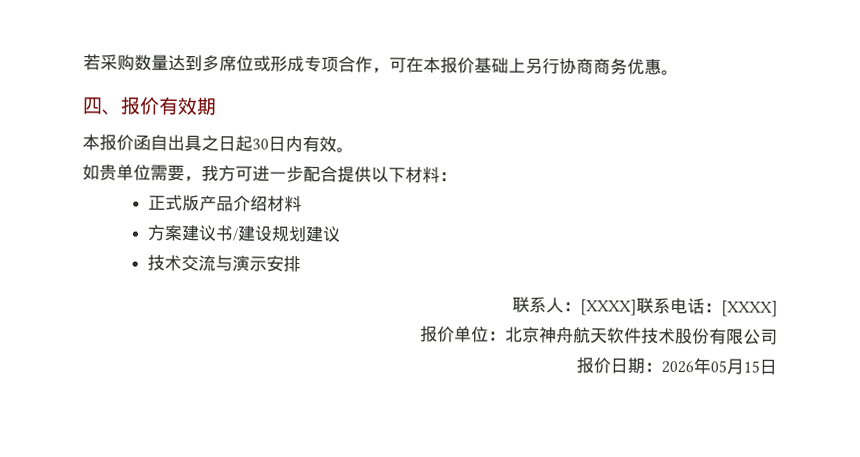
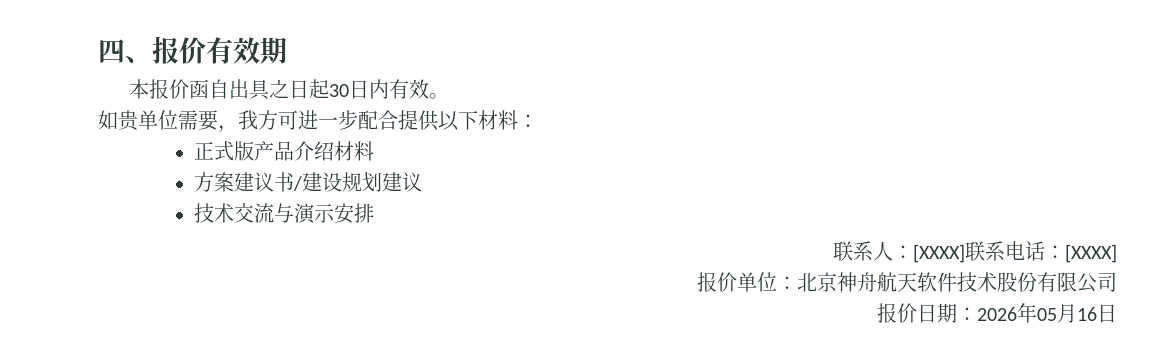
[83,54,679,76] 若采购数量达到多席位或形成专项合作，可在本报价基础上另行协商商务优惠。 // -> (98, 51) none
[743,360,760,373] 15 -> [1077,307,1097,321] 16

